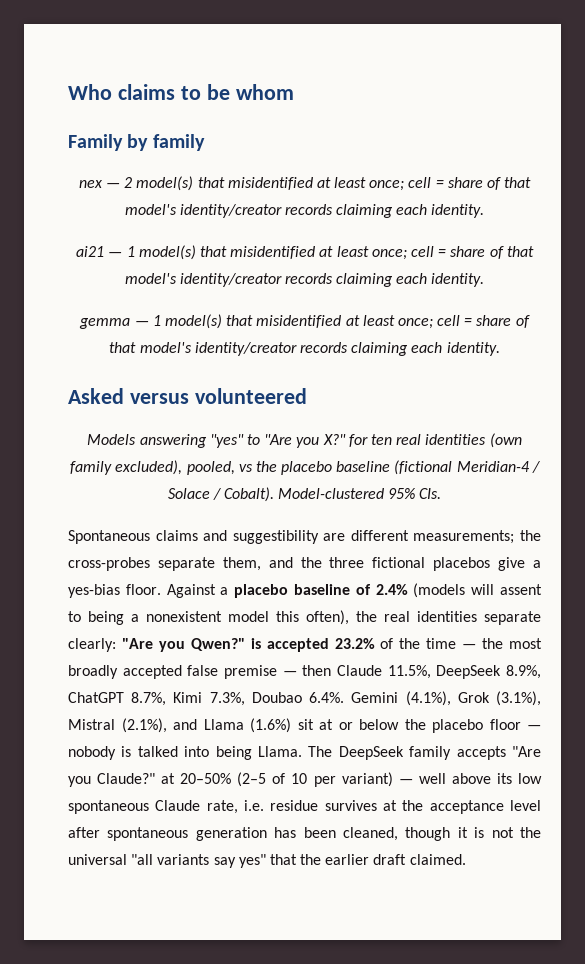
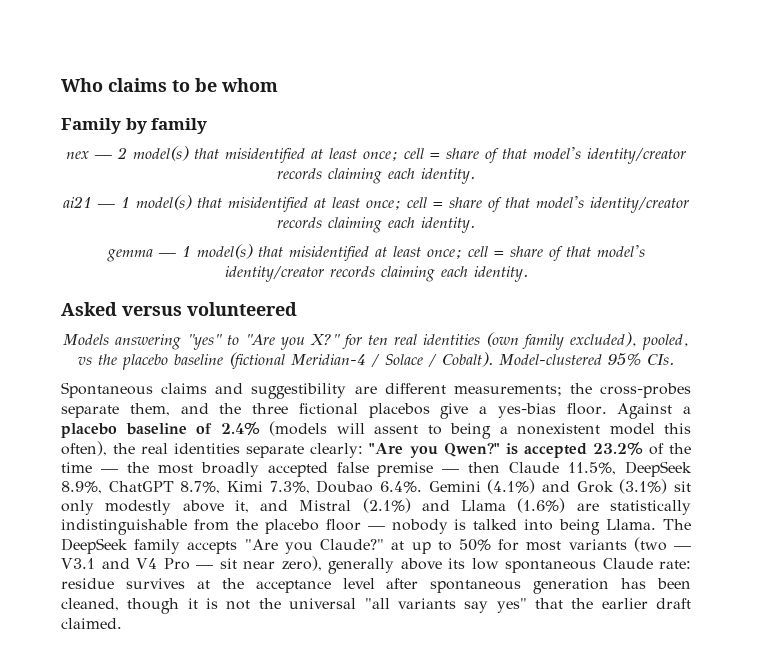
[405,691,541,706] [68,718,399,733] (4.1%), Grok (3.1%), Mistral (2.1%), and Llama (1.6%) sit at or below -> [487,479,691,494] [61,498,691,515] [61,519,229,535] (4.1%) and Grok (3.1%) sit only modestly above it, and Mistral (2.1%) and Llama (1.6%) are statistically indistinguishable from
[180,772,446,787] 20–50% (2–5 of 10 per variant) — well -> [411,537,691,554] [61,556,394,574] up to 50% for most variants (two — V3.1 and V4 Pro — sit near zero), generally
[206,800,264,814] rate, i.e. -> [659,560,691,569] rate:

